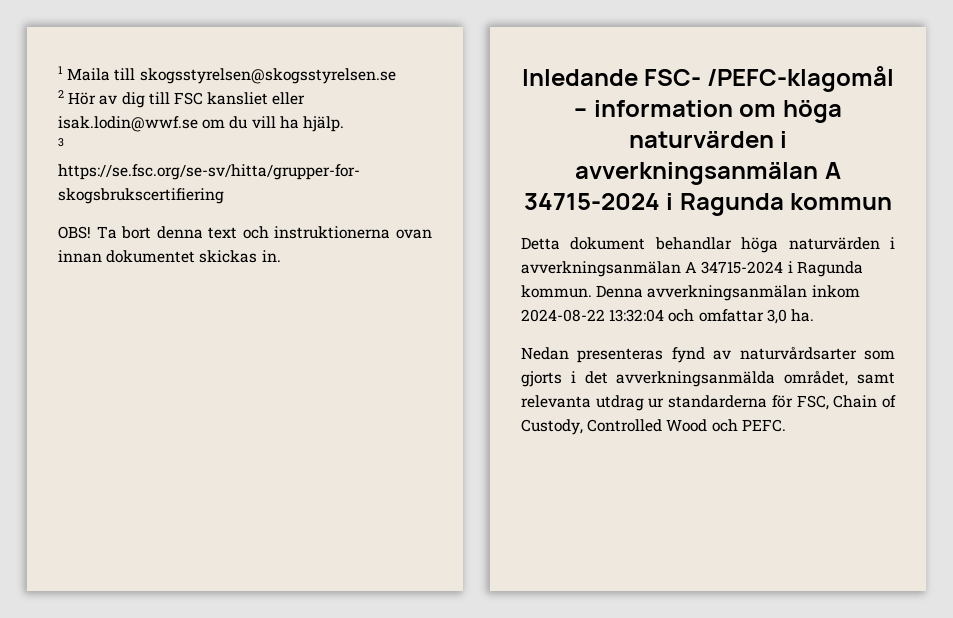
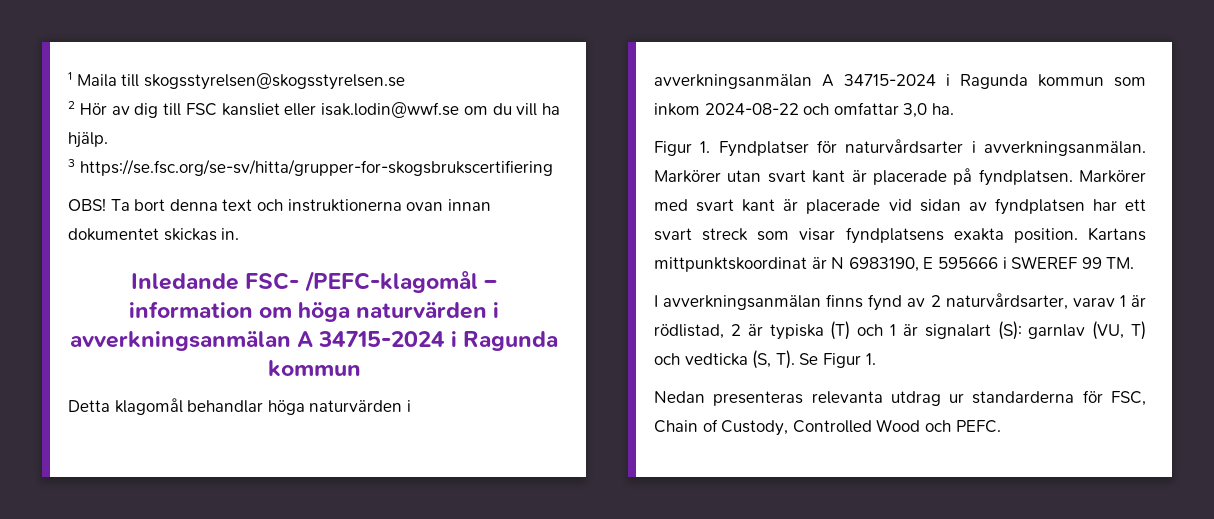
[570,237,646,250] dokument -> [114,398,183,415] klagomål
[521,285,808,301] kommun. Denna avverkningsanmälan -> [1038,74,1146,87] kommun som
[609,309,665,322] 13:32:04 -> (799, 109) none
[521,346,895,363] [521,370,895,387] Nedan presenteras fynd av naturvårdsarter som gjorts i det avverkningsanmälda området, samt -> [654,139,1146,157] [654,168,1146,186] [654,198,1146,215] [654,227,1146,244] [654,256,1135,272] [654,293,1146,311] [654,321,1146,340] [654,350,876,369] [654,391,804,406] Figur 1. Fyndplatser för naturvårdsarter i avverkningsanmälan. Markörer utan svart kant är placerade på fyndplatsen. Markörer med svart kant är placerade vid sidan av fyndplatsen har ett svart streck som visar fyndplatsens exakta position. Kartans mittpunktskoordinat är N 6983190, E 595666 i SWEREF 99 TM. // I avverkningsanmälan finns fynd av 2 naturvårdsarter, varav 1 är rödlistad, 2 är typiska (T) och 1 är signalart (S): garnlav (VU, T) och vedticka (S, T). Se Figur 1. // Nedan presenteras

